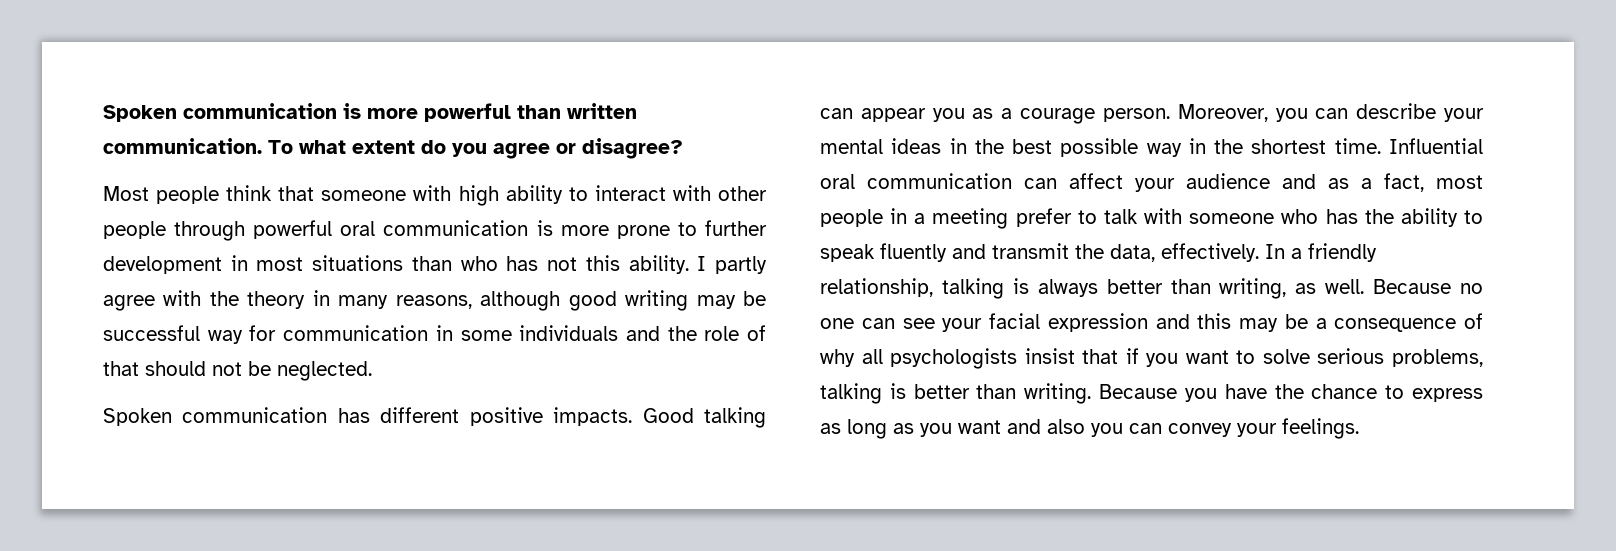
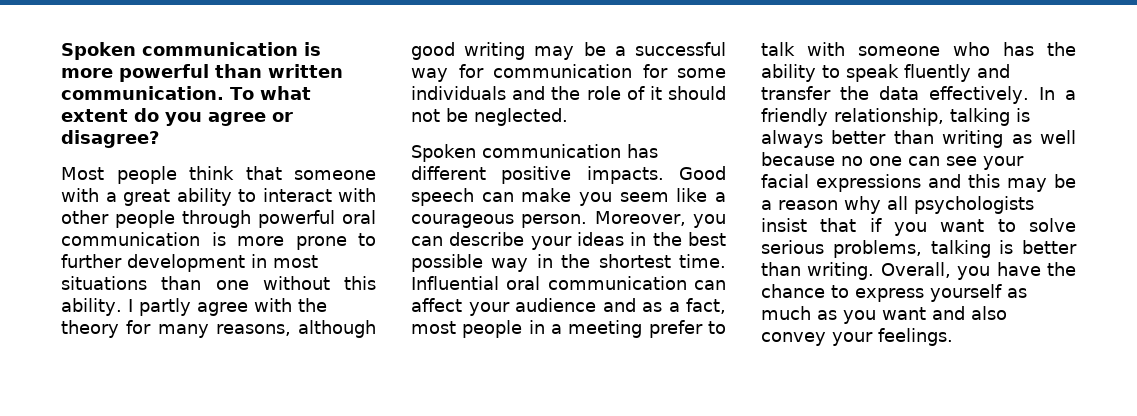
[458,185,499,206] high -> [105,189,170,206] a great
[460,256,578,271] who has not -> [215,276,330,290] one without
[312,290,330,306] in -> [126,320,152,334] for
(767, 298) none -> [614,46,626,56] a
[435,325,453,341] in -> [642,64,668,78] for
[103,361,139,376] that -> [649,86,662,100] it
[704,407,767,428] [820,108,1096,124] talking can appear you as a courage -> [411,188,726,206] [411,214,514,228] speech can make you seem like a courageous
[820,139,883,154] mental -> (572, 243) none
[992,243,1155,262] transmit the data, -> [761,86,920,100] transfer the data
[1219,278,1452,299] writing, as well. Because -> [942,130,1076,148] [761,152,835,166] writing as well because
[1047,313,1148,332] expression -> [816,174,921,192] expressions
[1334,313,1483,332] consequence of -> [778,200,838,210] reason
[1099,384,1178,399] Because -> [880,262,951,278] Overall,
[820,419,887,439] as long -> [930,284,1027,302] [761,306,811,320] yourself as much
[1091,423,1162,437] you can -> (1007, 313) none

